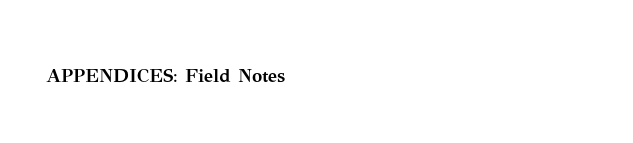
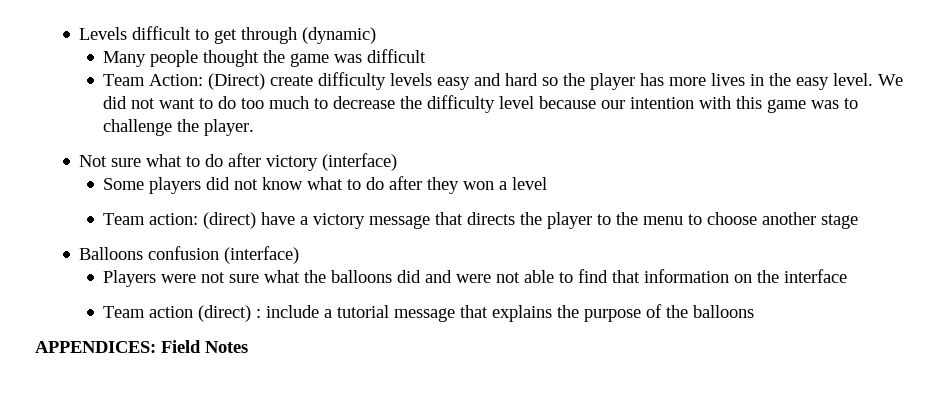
(46, 75) none -> [79,26,377,44] [103,49,427,67] [103,72,904,90] [103,95,859,113] [103,119,255,136] [79,153,398,171] [103,176,548,194] [103,212,859,229] [79,246,300,264] [103,269,848,287] [103,304,755,322] Levels difficult to get through (dynamic) // Many people thought the game was difficult // Team Action: (Direct) create difficulty levels easy and hard so the player has more lives in the easy level. We did not want to do too much to decrease the difficulty level because our intention with this game was to challenge the player. // Not sure what to do after victory (interface) // Some players did not know what to do after they won a level // Team action: (direct) have a victory message that directs the player to the menu to choose another stage // Balloons confusion (interface) // Players were not sure what the balloons did and were not able to find that information on the interface // Team action (direct) : include a tutorial message that explains the purpose of the balloons //

